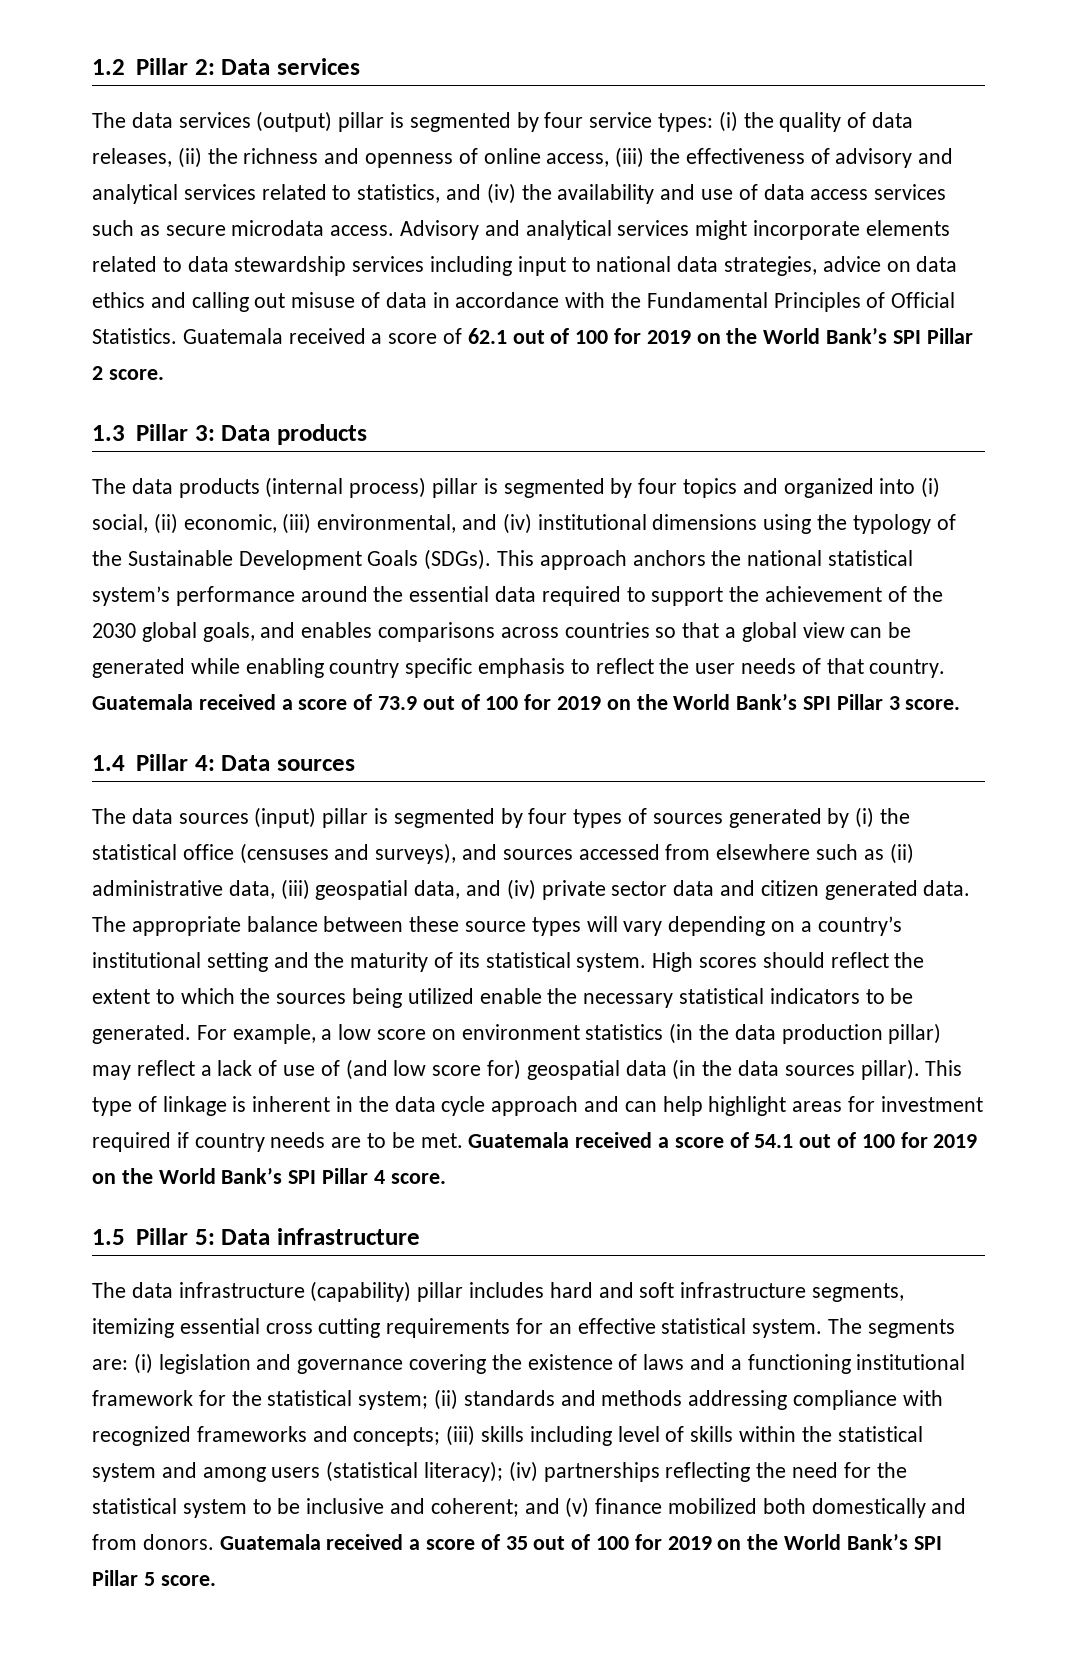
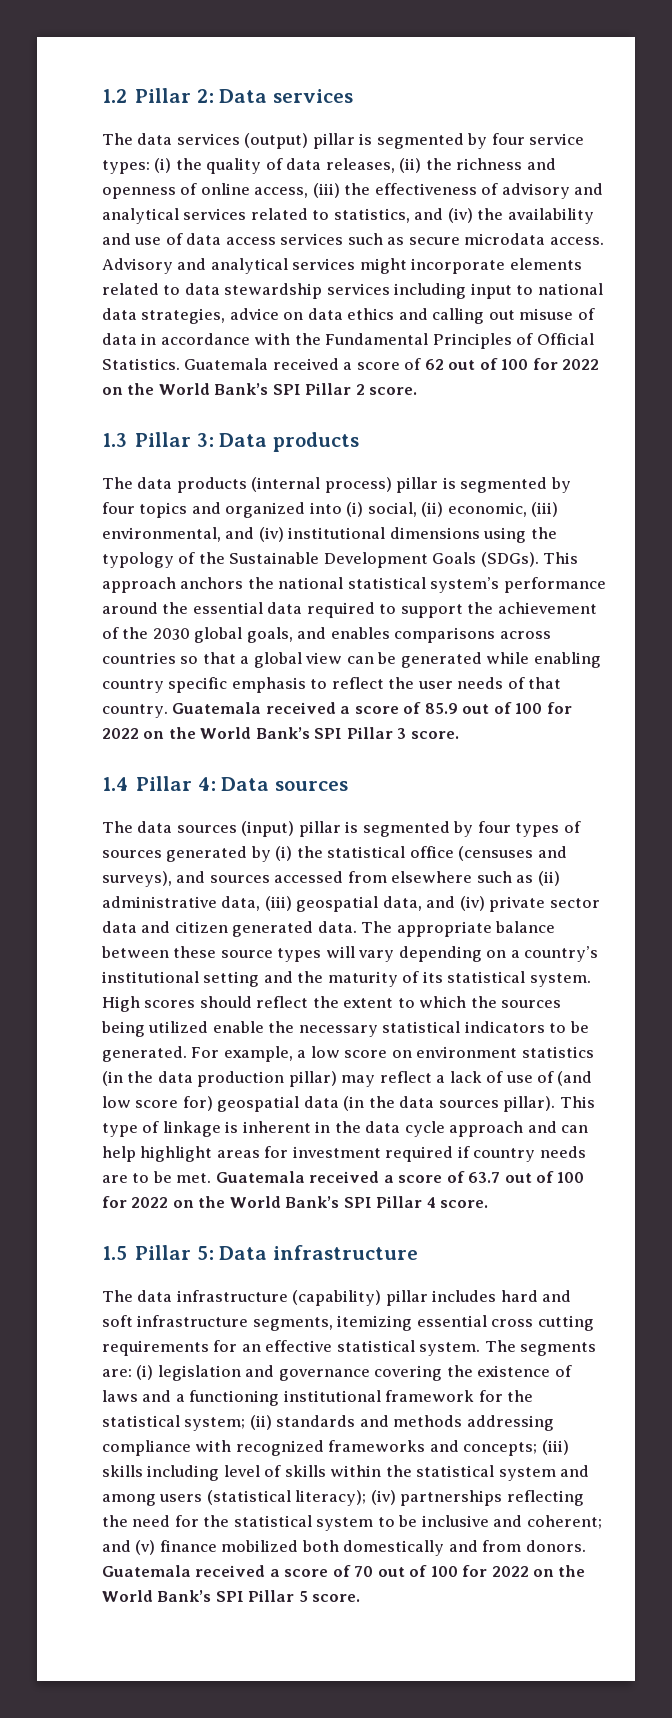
[467,328,691,344] 62.1 out of 100 for 2019 -> [424,358,600,370] 62 out of 100 for 2022
[378,694,602,710] 73.9 out of 100 for 2019 -> [424,702,572,714] [102,728,139,739] 85.9 out of 100 for 2022
[754,1132,978,1148] 54.1 out of 100 for 2019 -> [468,1171,585,1183] [102,1196,169,1208] 63.7 out of 100 for 2022
[505,1534,712,1550] 35 out of 100 for 2019 -> [354,1565,529,1577] 70 out of 100 for 2022

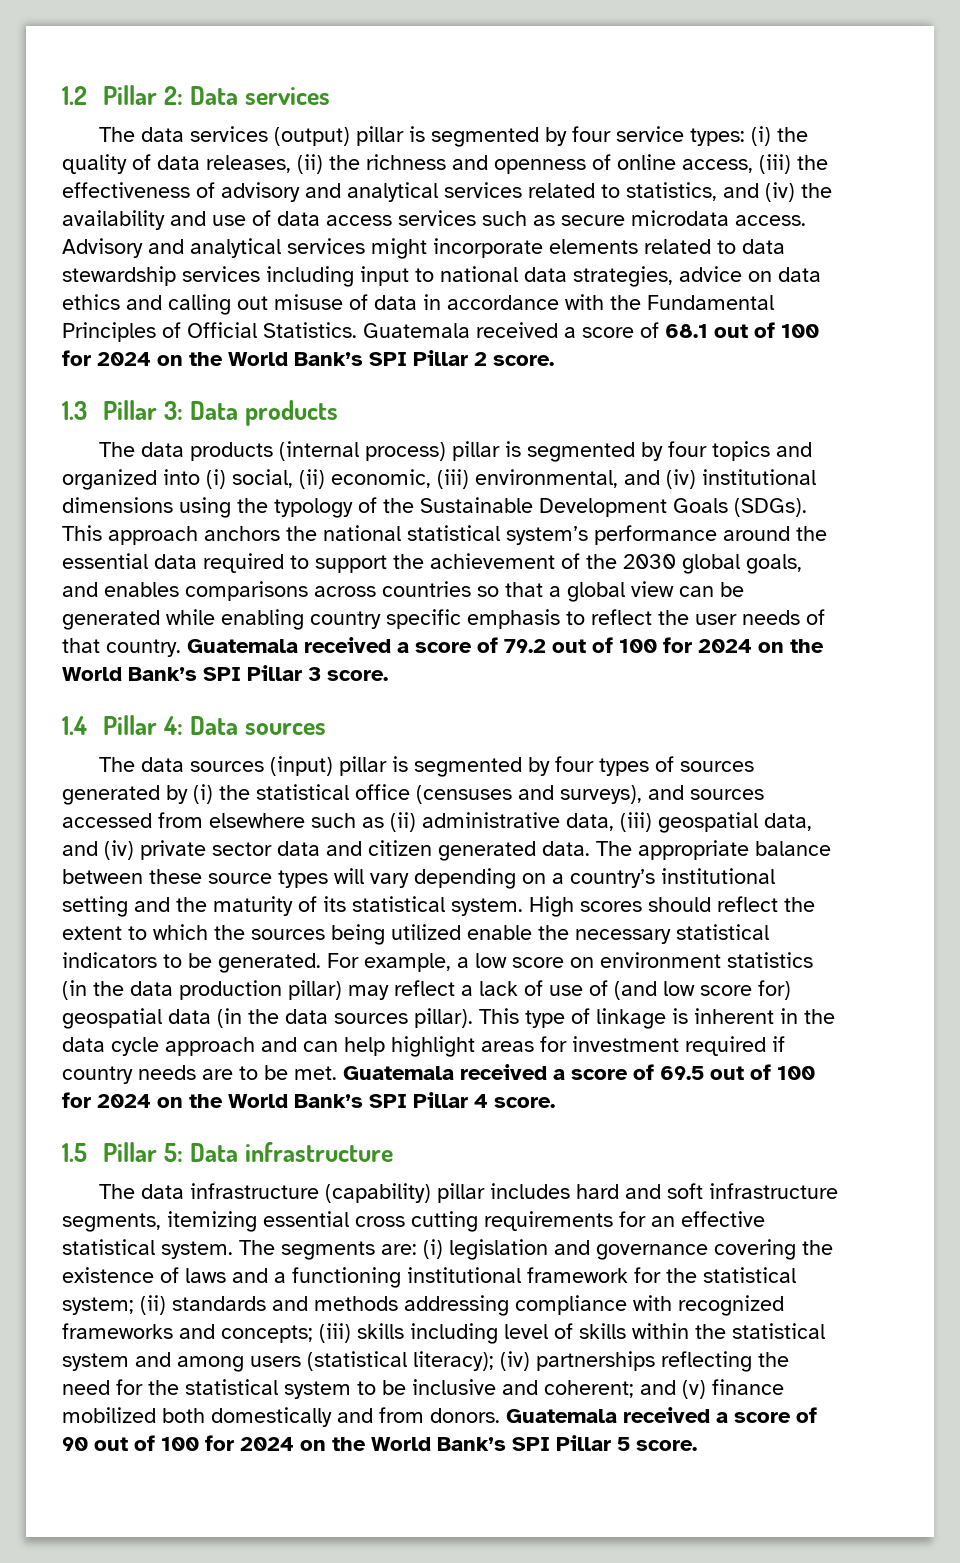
[424,358,600,370] 62 out of 100 for 2022 -> [665,322,819,338] [62,350,151,366] 68.1 out of 100 for 2024
[424,702,572,714] [102,728,139,739] 85.9 out of 100 for 2022 -> [504,637,752,653] 79.2 out of 100 for 2024
[468,1171,585,1183] [102,1196,169,1208] 63.7 out of 100 for 2022 -> [660,1064,815,1080] [62,1092,151,1108] 69.5 out of 100 for 2024
[354,1565,529,1577] 70 out of 100 for 2022 -> [62,1435,294,1451] 90 out of 100 for 2024

